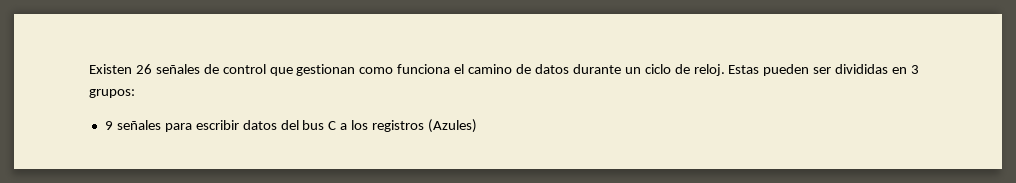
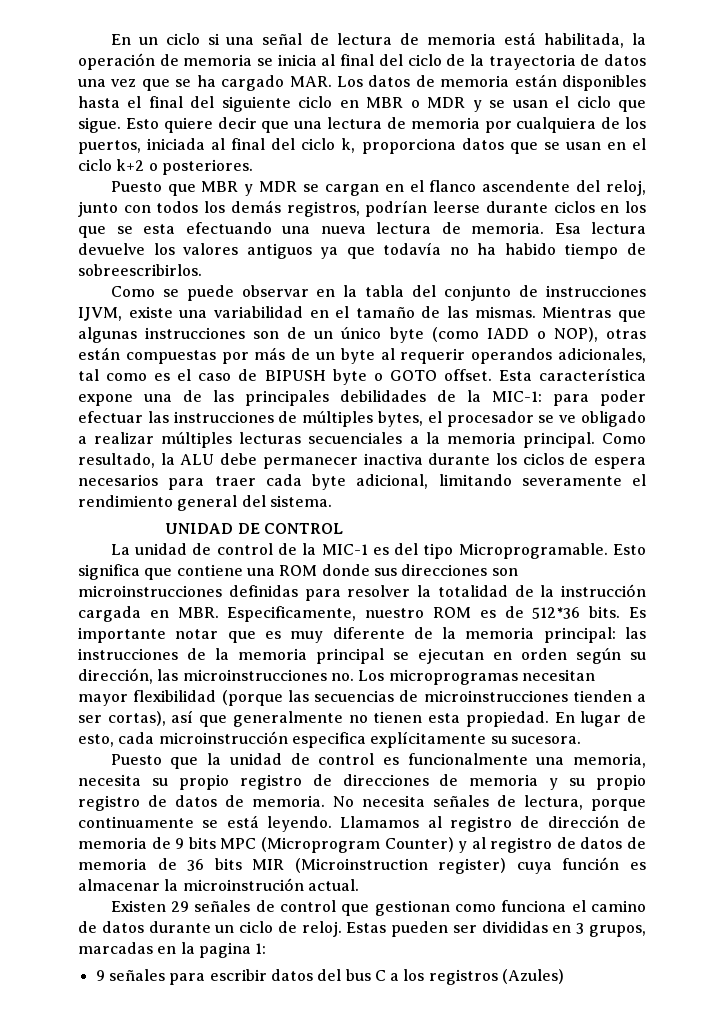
[89,64,152,74] Existen 26 -> [110,32,646,48] [78,53,646,70] [78,74,646,91] [78,96,647,112] [78,117,646,133] [78,138,647,154] [78,159,253,175] [110,180,646,196] [78,200,647,217] [78,222,646,238] [78,242,646,259] [78,264,202,276] [110,285,646,301] [78,306,646,322] [78,327,647,343] [78,347,647,364] [78,368,646,385] [78,390,646,406] [78,411,647,427] [78,432,646,448] [78,453,646,469] [78,474,646,490] [78,495,332,511] [165,523,343,534] [110,543,646,559] [78,564,518,580] [78,584,646,601] [78,606,646,622] [78,627,646,643] [78,648,646,664] [78,668,595,685] [78,690,646,706] [78,710,647,727] [78,731,581,748] [110,753,646,769] [78,774,646,790] [78,795,646,811] [78,815,646,832] [78,837,646,853] [78,857,646,874] [78,878,359,891] [110,900,190,912] En un ciclo si una señal de lectura de memoria está habilitada, la operación de memoria se inicia al final del ciclo de la trayectoria de datos una vez que se ha cargado MAR. Los datos de memoria están disponibles hasta el final del siguiente ciclo en MBR o MDR y se usan el ciclo que sigue. Esto quiere decir que una lectura de memoria por cualquiera de los puertos, iniciada al final del ciclo k, proporciona datos que se usan en el ciclo k+2 o posteriores. // Puesto que MBR y MDR se cargan en el flanco ascendente del reloj, junto con todos los demás registros, podrían leerse durante ciclos en los que se esta efectuando una nueva lectura de memoria. Esa lectura devuelve los valores antiguos ya que todavía no ha habido tiempo de sobreescribirlos. // Como se puede observar en la tabla del conjunto de instrucciones IJVM, existe una variabilidad en el tamaño de las mismas. Mientras que algunas instrucciones son de un único byte (como IADD o NOP), otras están compuestas por más de un byte al requerir operandos adicionales, tal como es el caso de BIPUSH byte o GOTO offset. Esta característica expone una de las principales debilidades de la MIC-1: para poder efectuar las instrucciones de múltiples bytes, el procesador se ve obligado a realizar múltiples lecturas secuenciales a la memoria principal. Como resultado, la ALU debe permanecer inactiva durante los ciclos de espera necesarios para traer cada byte adicional, limitando severamente el rendimiento general del sistema. // UNIDAD DE CONTROL // La unidad de control de la MIC-1 es del tipo Microprogramable. Esto significa que contiene una ROM donde sus direcciones son microinstrucciones definidas para resolver la totalidad de la instrucción cargada en MBR. Especificamente, nuestro ROM es de 512*36 bits. Es importante notar que es muy diferente de la memoria principal: las instrucciones de la memoria principal se ejecutan en orden según su dirección, las microinstrucciones no. Los microprogramas necesitan mayor flexibilidad (porque las secuencias de microinstrucciones tienden a ser cortas), así que generalmente no tienen esta propiedad. En lugar de esto, cada microinstrucción especifica explícitamente su sucesora. // Puesto que la unidad de control es funcionalmente una memoria, necesita su propio registro de direcciones de memoria y su propio registro de datos de memoria. No necesita señales de lectura, porque continuamente se está leyendo. Llamamos al registro de dirección de memoria de 9 bits MPC (Microprogram Counter) y al registro de datos de memoria de 36 bits MIR (Microinstruction register) cuya función es almacenar la microinstrución actual. // Existen 29
[89,89,135,98] grupos: -> [589,925,646,937] [78,942,267,958] grupos, marcadas en la pagina 1:

